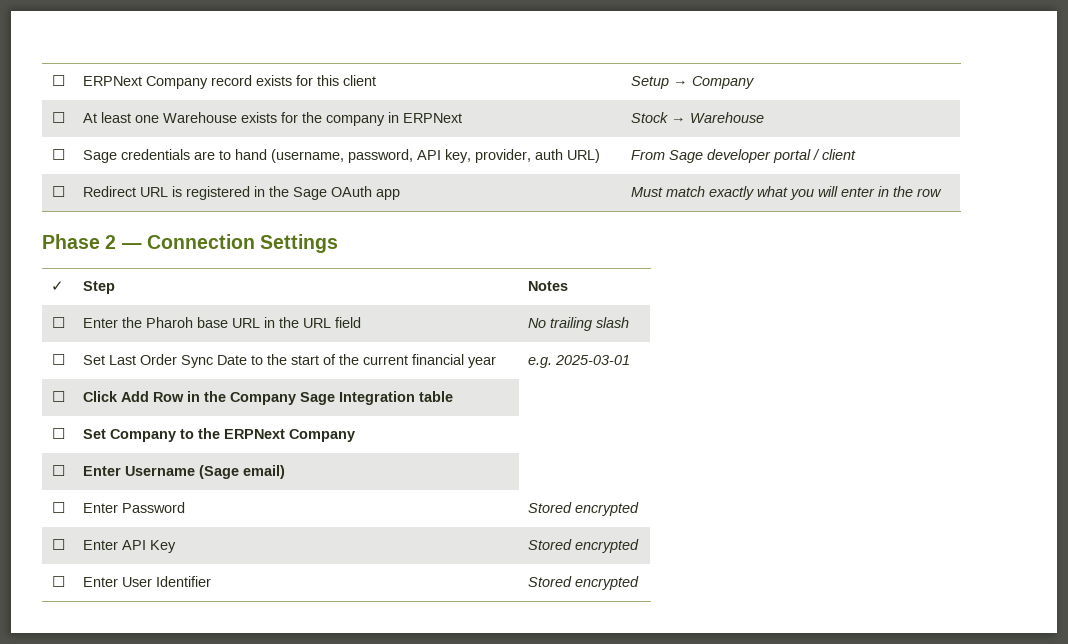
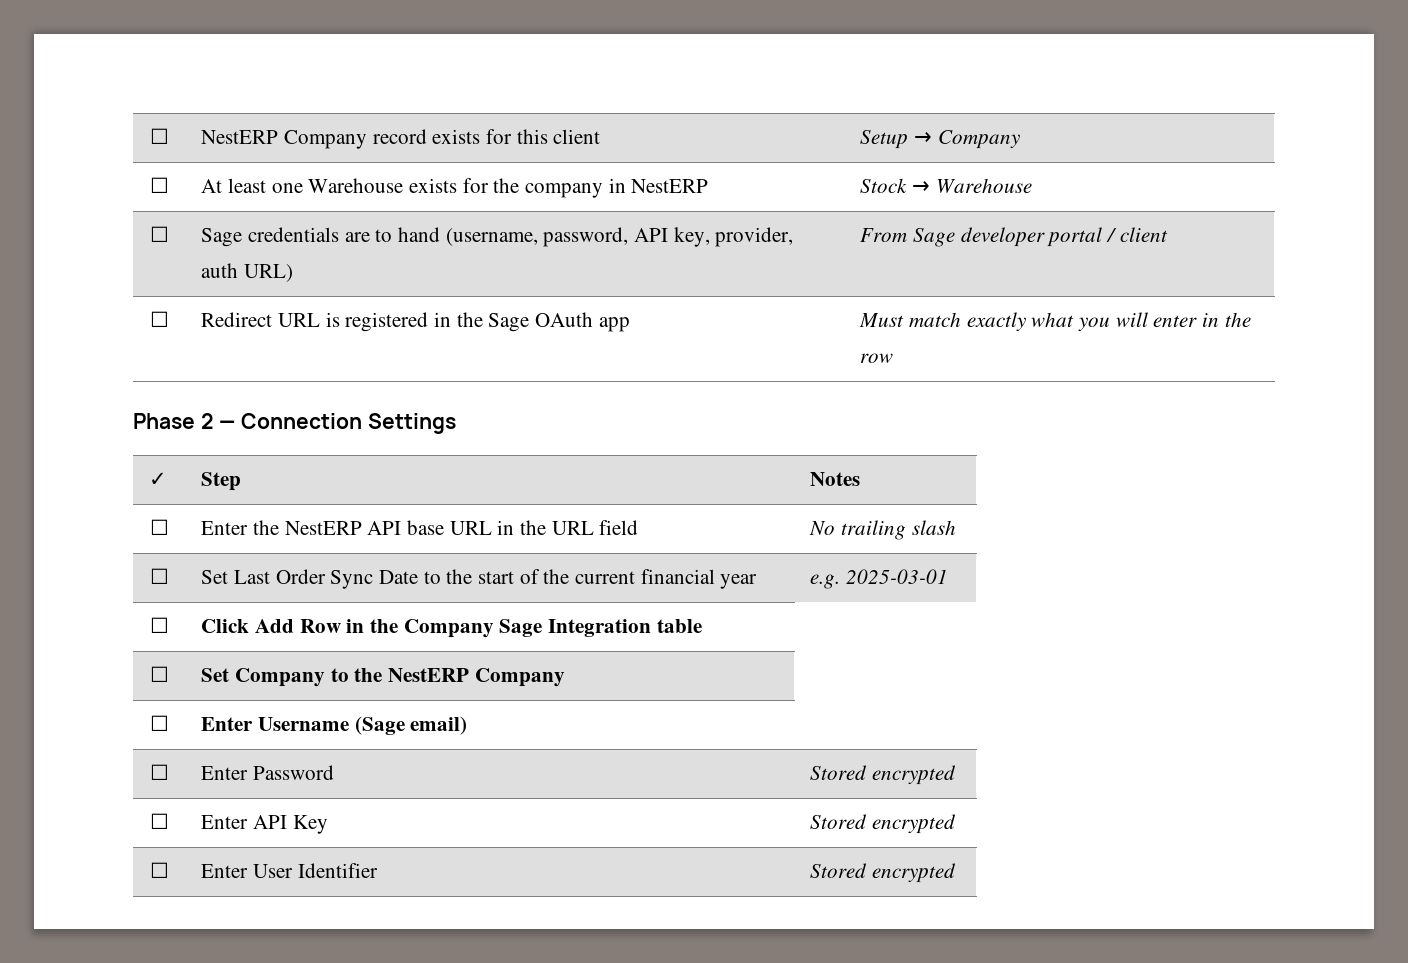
[52,75,65,86] [83,76,143,86] ☐ | ERPNext -> [150,128,169,144] [201,130,279,144] ☐ | NestERP
[403,113,463,123] ERPNext -> [631,179,709,193] NestERP
[146,317,194,328] Pharoh -> [284,521,402,535] NestERP API
[224,429,286,439] ERPNext -> [388,668,470,682] NestERP

